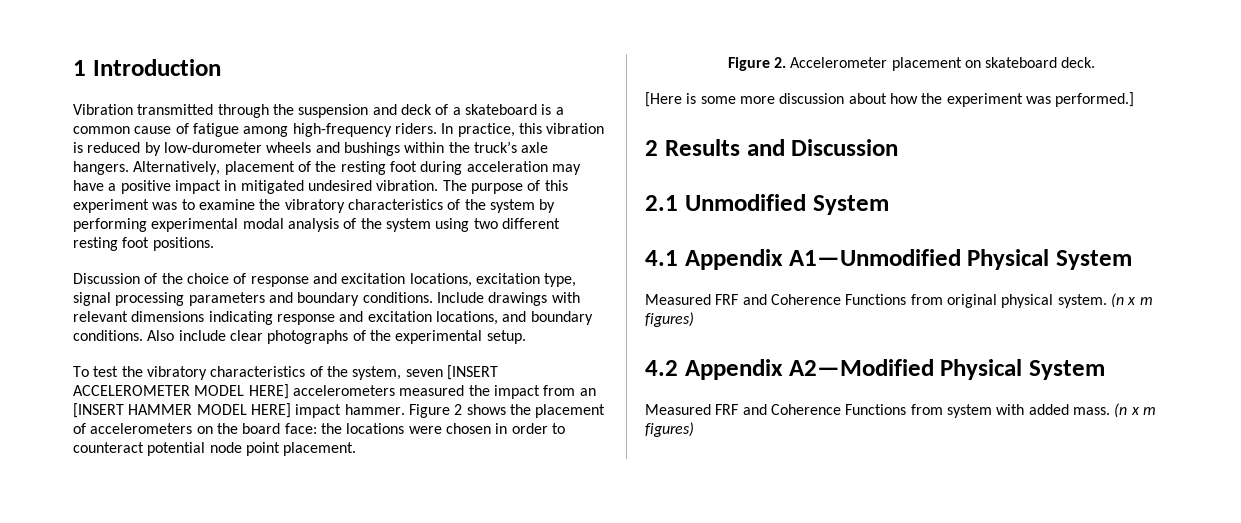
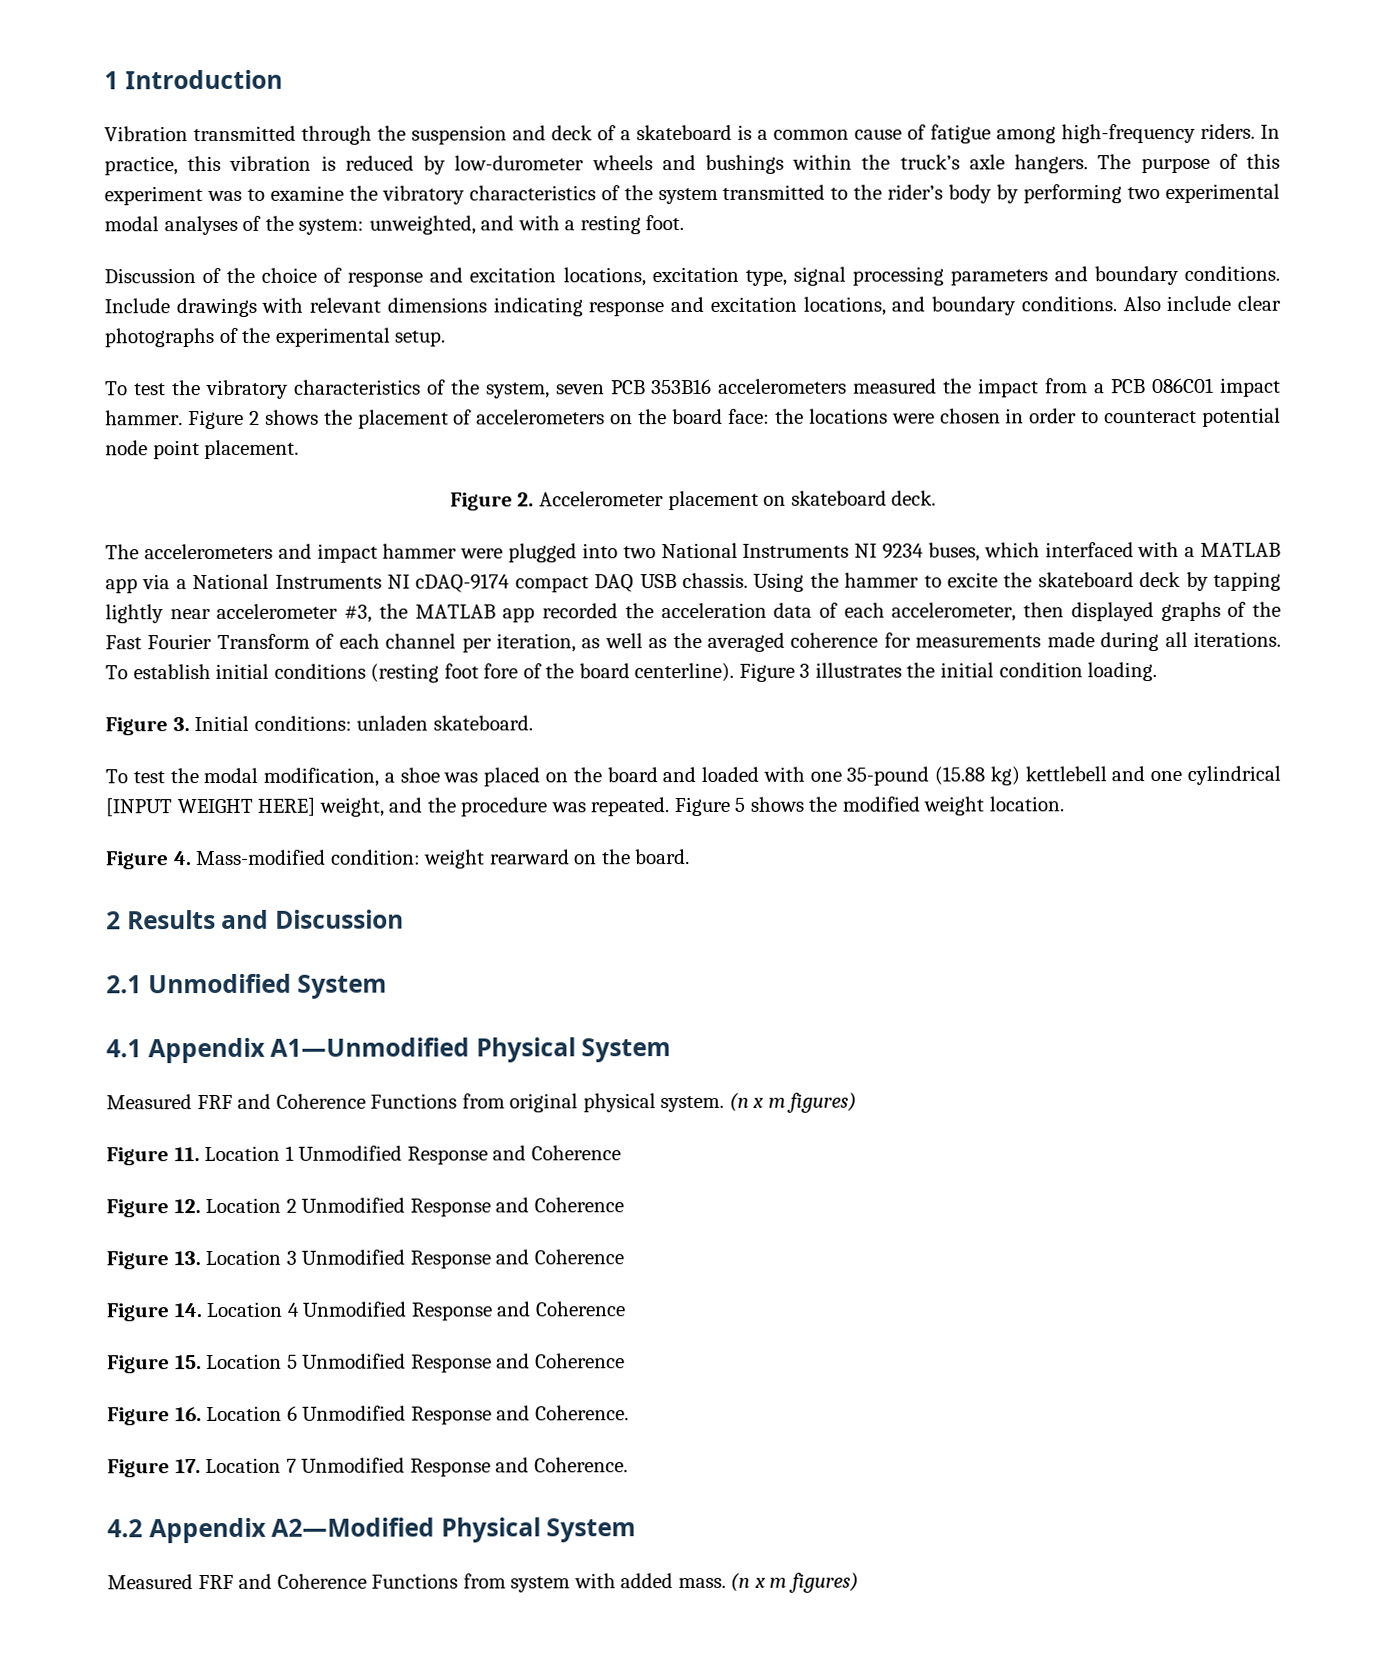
[133,161,581,175] [73,180,439,194] Alternatively, placement of the resting foot during acceleration may have a positive impact in mitigated undesired vibration. -> (1089, 164) none
(535, 206) none -> [722,184,993,204] transmitted to the rider’s body
(147, 225) none -> [1127,187,1161,200] two
[287,218,560,232] [73,237,214,251] analysis of the system using two different resting foot positions. -> [163,215,685,236] analyses of the system: unweighted, and with a resting foot.
[446,365,498,380] [73,384,289,399] [INSERT ACCELEROMETER MODEL HERE] -> [610,378,713,395] PCB 353B16
[579,388,596,396] [73,403,291,418] an [INSERT HAMMER MODEL HERE] -> [1094,377,1215,394] a PCB 086C01
[645,92,1135,107] [Here is some more discussion about how the experiment was performed.] -> [105,541,1281,563] [105,571,1281,594] [105,601,1281,624] [105,631,1282,653] [105,662,1158,683] [105,715,533,736] [105,765,1281,787] [105,796,1065,817] [106,849,691,870] The accelerometers and impact hammer were plugged into two National Instruments NI 9234 buses, which interfaced with a MATLAB app via a National Instruments NI cDAQ-9174 compact DAQ USB chassis. Using the hammer to excite the skateboard deck by tapping lightly near accelerometer #3, the MATLAB app recorded the acceleration data of each accelerometer, then displayed graphs of the Fast Fourier Transform of each channel per iteration, as well as the averaged coherence for measurements made during all iterations. To establish initial conditions (resting foot fore of the board centerline). Figure 3 illustrates the initial condition loading. // Figure 3. Initial conditions: unladen skateboard. // To test the modal modification, a shoe was placed on the board and loaded with one 35-pound (15.88 kg) kettlebell and one cylindrical [INPUT WEIGHT HERE] weight, and the procedure was repeated. Figure 5 shows the modified weight location. // Figure 4. Mass-modified condition: weight rearward on the board.
(694, 319) none -> [106,1145,621,1166] [106,1197,624,1218] [106,1249,624,1270] [106,1301,626,1322] [107,1353,625,1374] [107,1405,629,1426] [107,1457,628,1478] // Figure 11. Location 1 Unmodified Response and Coherence // Figure 12. Location 2 Unmodified Response and Coherence // Figure 13. Location 3 Unmodified Response and Coherence // Figure 14. Location 4 Unmodified Response and Coherence // Figure 15. Location 5 Unmodified Response and Coherence // Figure 16. Location 6 Unmodified Response and Coherence. // Figure 17. Location 7 Unmodified Response and Coherence.

